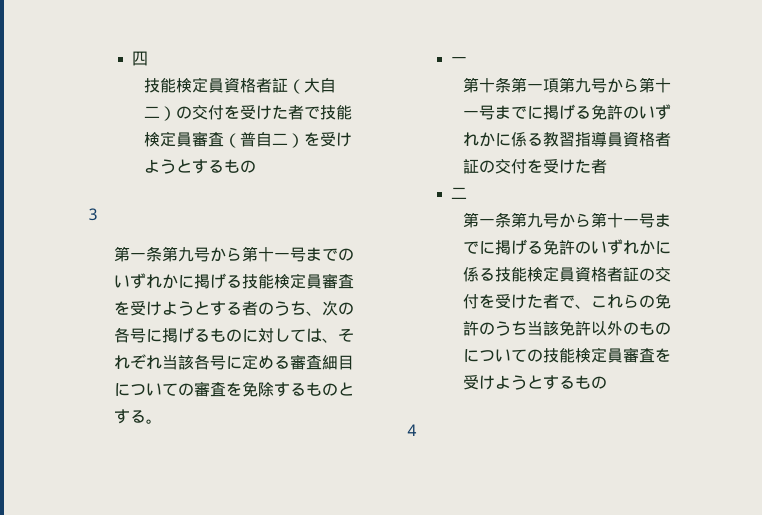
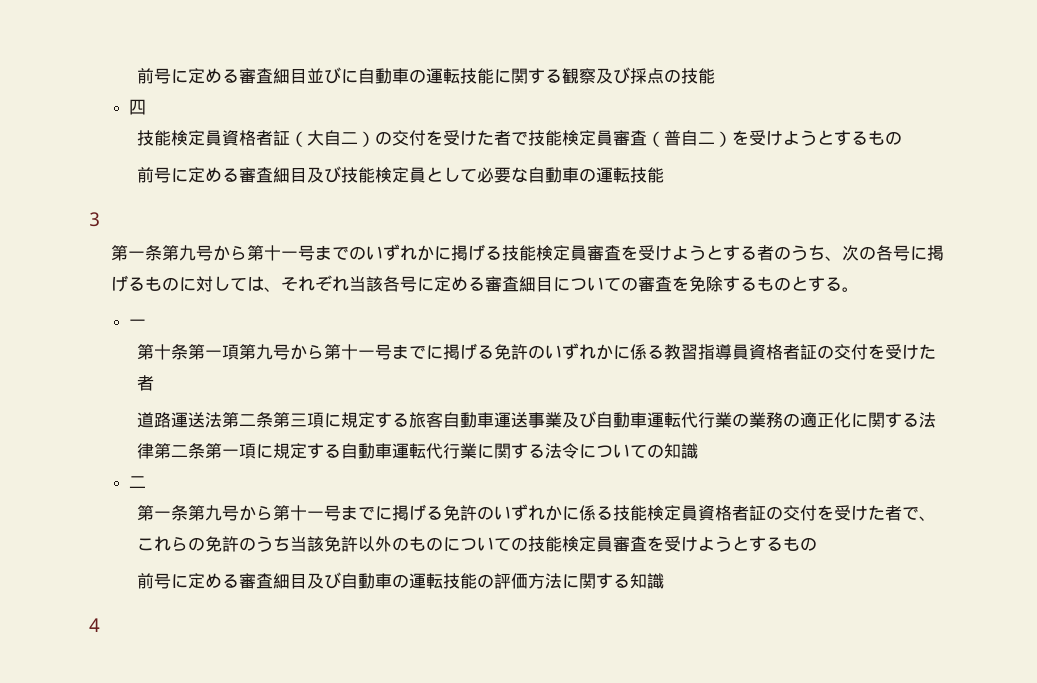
(132, 58) none -> [136,67,715,84] 前号に定める審査細目並びに自動車の運転技能に関する観察及び採点の技能 //
(256, 166) none -> [136,166,664,183] // 前号に定める審査細目及び技能検定員として必要な自動車の運転技能
(607, 166) none -> [136,411,936,428] [136,443,698,459] // 道路運送法第二条第三項に規定する旅客自動車運送事業及び自動車運転代行業の業務の適正化に関する法律第二条第一項に規定する自動車運転代行業に関する法令についての知識
(607, 382) none -> [136,572,664,589] // 前号に定める審査細目及び自動車の運転技能の評価方法に関する知識

